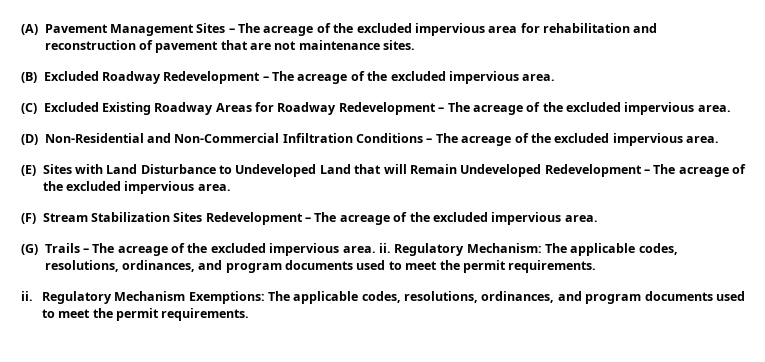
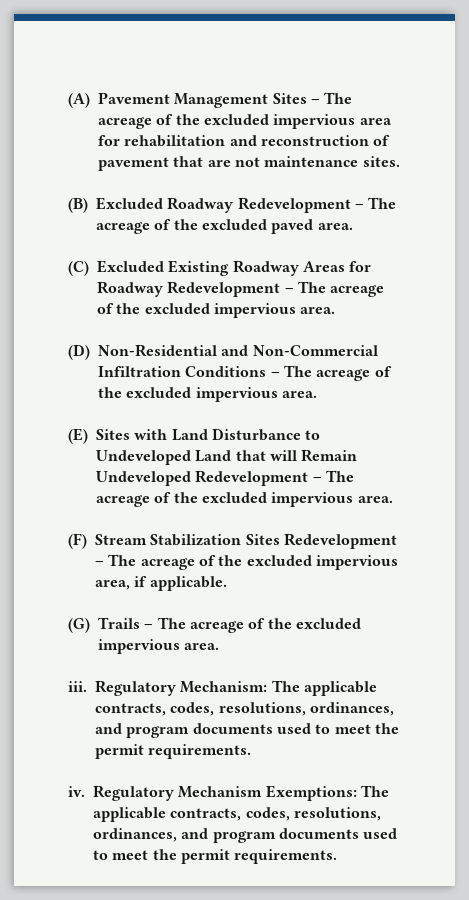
[448,71,519,84] impervious -> [271,219,314,234] paved
[564,215,598,222] area. -> [95,576,227,591] area, if applicable.
[378,243,391,253] ii. -> [68,681,87,692] // iii.
(636, 249) none -> [95,703,166,716] contracts,
[21,291,33,301] ii. -> [68,786,85,797] iv.
(359, 297) none -> [170,808,242,821] contracts,

